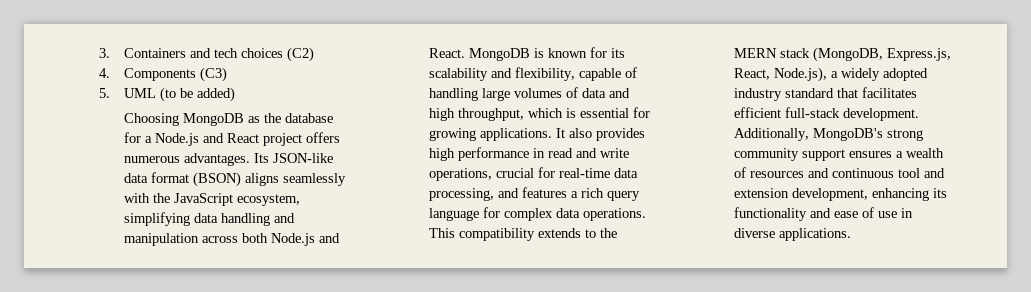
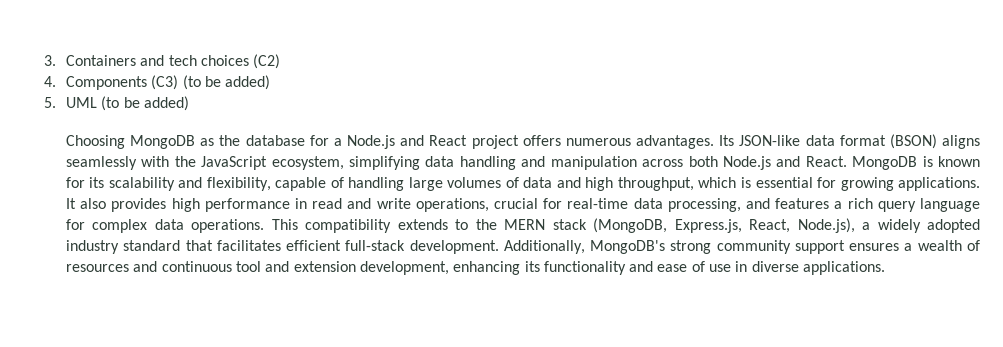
(227, 74) none -> [182,75,271,90] (to be added)

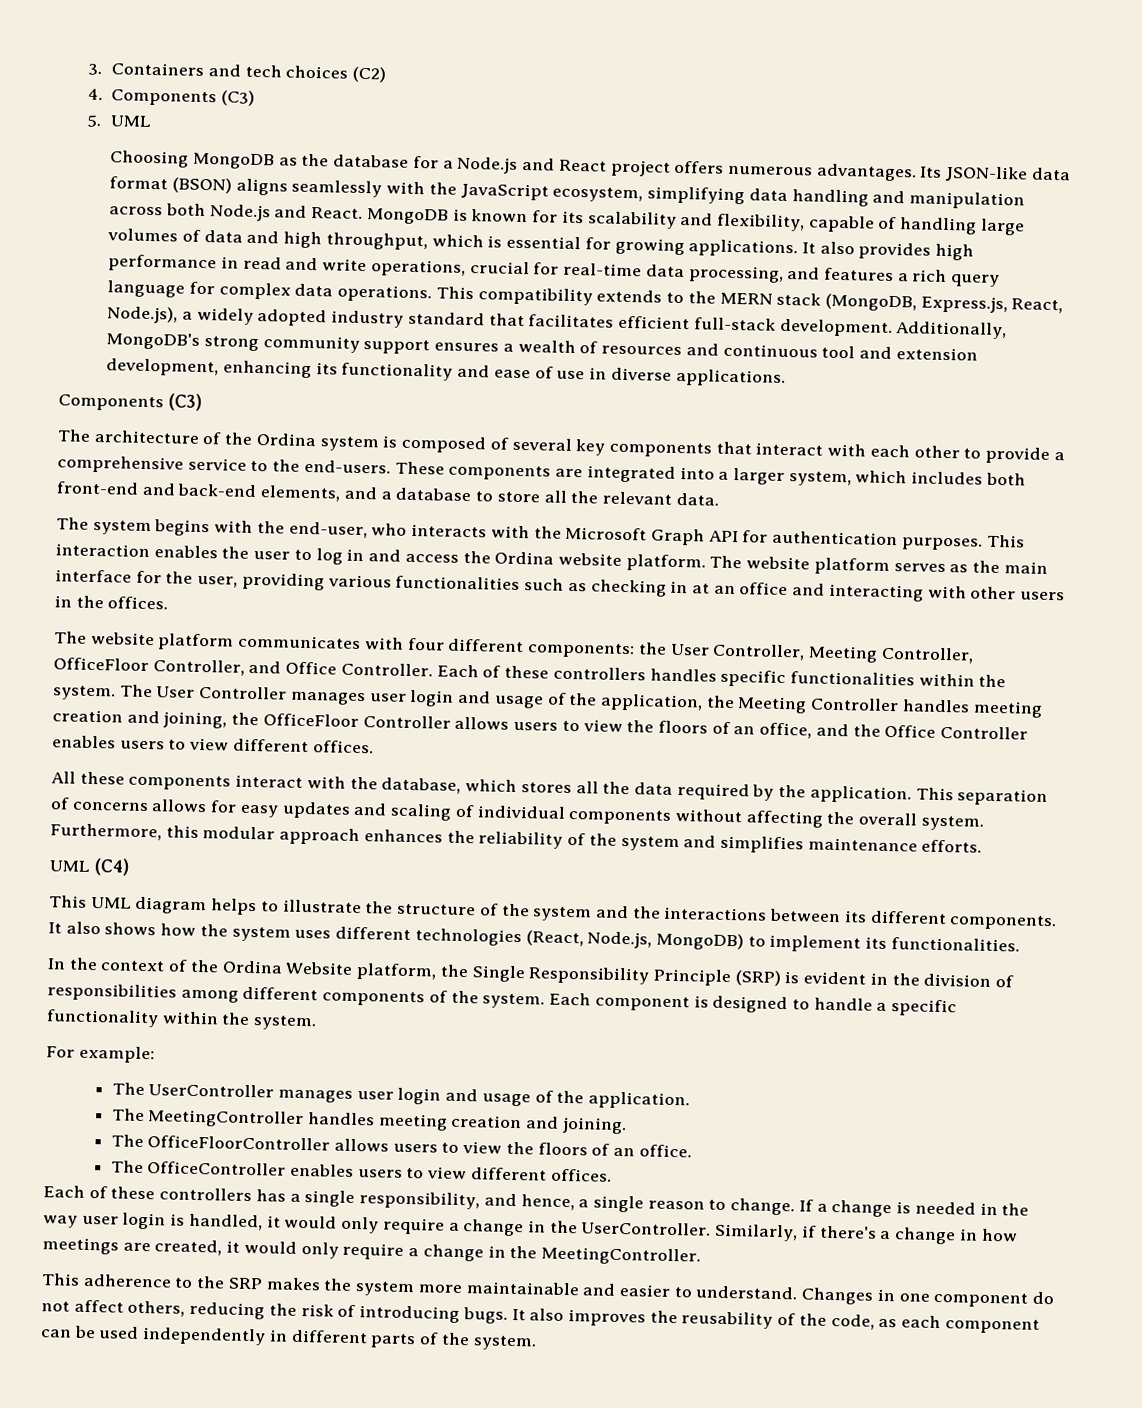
[182,75,271,90] (to be added) -> (256, 98) none
[101,96,189,111] (to be added) -> (153, 121) none
(886, 268) none -> [58,393,202,412] [57,429,1065,464] [57,455,1026,487] [56,481,719,506] [56,517,1025,551] [55,543,1048,575] [55,569,1066,602] [54,595,169,610] [54,631,974,664] [53,657,1007,688] [52,684,1043,718] [52,709,1029,740] [52,735,374,754] [51,771,1049,807] [50,797,984,831] [50,823,983,854] [49,858,130,876] [49,895,1058,931] [48,921,1020,953] [47,957,1015,988] [47,983,958,1017] [46,1009,318,1031] [46,1045,155,1064] [111,1082,691,1110] [111,1108,627,1135] [110,1134,692,1158] [110,1160,612,1182] [43,1185,1030,1218] [43,1212,1018,1245] [42,1237,701,1266] [41,1273,1055,1308] [41,1299,1040,1334] [40,1325,537,1351] // Components (C3) // The architecture of the Ordina system is composed of several key components that interact with each other to provide a comprehensive service to the end-users. These components are integrated into a larger system, which includes both front-end and back-end elements, and a database to store all the relevant data. // The system begins with the end-user, who interacts with the Microsoft Graph API for authentication purposes. This interaction enables the user to log in and access the Ordina website platform. The website platform serves as the main interface for the user, providing various functionalities such as checking in at an office and interacting with other users in the offices. // The website platform communicates with four different components: the User Controller, Meeting Controller, OfficeFloor Controller, and Office Controller. Each of these controllers handles specific functionalities within the system. The User Controller manages user login and usage of the application, the Meeting Controller handles meeting creation and joining, the OfficeFloor Controller allows users to view the floors of an office, and the Office Controller enables users to view different offices. // All these components interact with the database, which stores all the data required by the application. This separation of concerns allows for easy updates and scaling of individual components without affecting the overall system. Furthermore, this modular approach enhances the reliability of the system and simplifies maintenance efforts. // UML (C4) // This UML diagram helps to illustrate the structure of the system and the interactions between its different components. It also shows how the system uses different technologies (React, Node.js, MongoDB) to implement its functionalities. // In the context of the Ordina Website platform, the Single Responsibility Principle (SRP) is evident in the division of responsibilities among different components of the system. Each component is designed to handle a specific functionality within the system. // For example: // The UserController manages user login and usage of the application. // The MeetingController handles meeting creation and joining. // The OfficeFloorController allows users to view the floors of an office. // The OfficeController enables users to view different offices. // Each of these controllers has a single responsibility, and hence, a single reason to change. If a change is needed in the way user login is handled, it would only require a change in the UserController. Similarly, if there's a change in how meetings are created, it would only require a change in the MeetingController. // This adherence to the SRP makes the system more maintainable and easier to understand. Changes in one component do not affect others, reducing the risk of introducing bugs. It also improves the reusability of the code, as each component can be used independently in different parts of the system.

